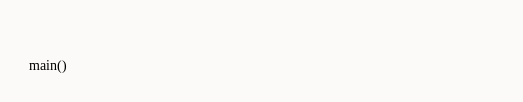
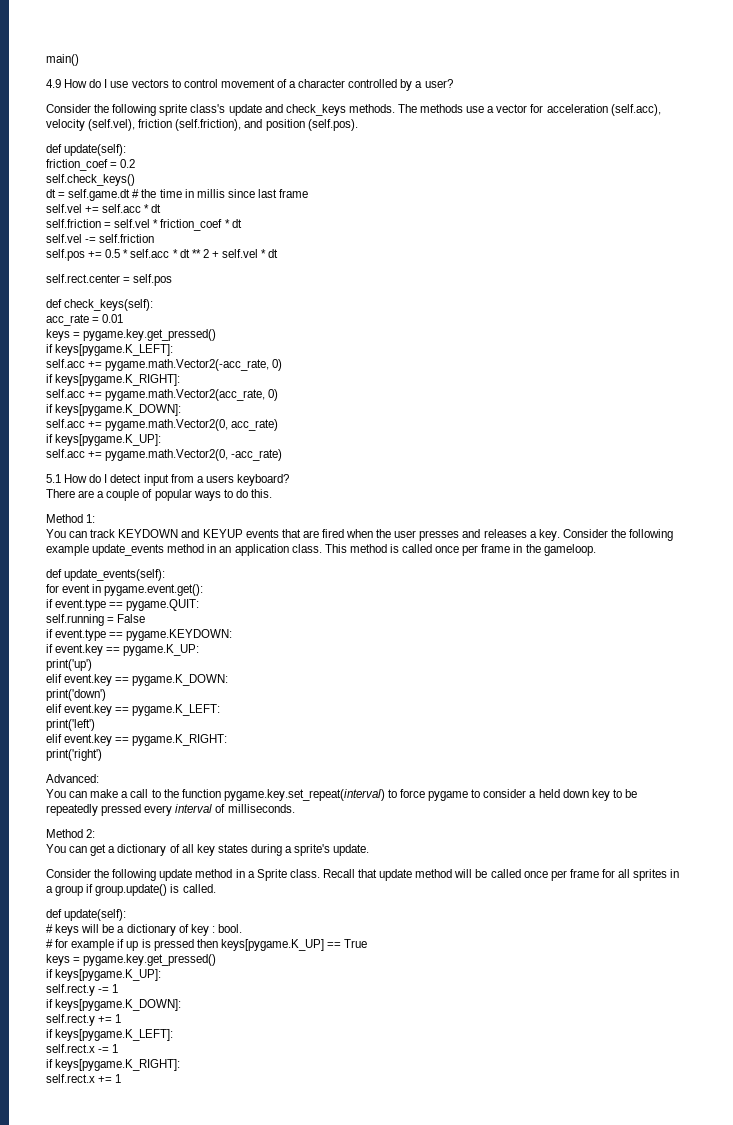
(67, 66) none -> [46,79,453,91] [46,104,661,116] [46,119,358,131] [46,144,127,156] [46,159,136,171] [46,174,135,186] [46,189,309,201] [46,204,162,213] [46,219,242,231] [46,234,155,243] [46,249,279,261] [46,274,173,286] [46,299,154,311] [46,314,124,326] [46,329,217,341] [46,344,174,356] [46,359,283,371] [46,374,181,386] [46,389,279,401] [46,404,182,416] [46,419,279,431] [46,434,162,446] [46,449,283,461] [46,474,289,486] [46,489,272,501] [46,514,96,523] [46,529,674,541] [46,544,596,556] [46,569,166,581] [46,584,204,596] [46,599,200,611] [46,614,146,626] [46,629,233,641] [46,644,200,656] [46,659,92,671] [46,674,229,686] [46,689,106,701] [46,704,221,716] [46,719,95,731] [46,734,228,746] [46,749,102,761] [46,774,99,783] [46,789,637,801] [46,804,295,816] [46,829,96,838] [46,844,370,856] [46,869,680,881] [46,884,216,896] [46,909,127,921] [46,924,242,936] [46,939,368,951] [46,954,217,966] [46,969,162,981] [46,984,119,996] [46,999,182,1011] [46,1014,122,1026] [46,1029,174,1041] [46,1044,119,1053] [46,1059,181,1071] [46,1074,122,1083] // 4.9 How do I use vectors to control movement of a character controlled by a user? // Consider the following sprite class's update and check_keys methods. The methods use a vector for acceleration (self.acc), velocity (self.vel), friction (self.friction), and position (self.pos). // def update(self): // friction_coef = 0.2 // self.check_keys() // dt = self.game.dt # the time in millis since last frame // self.vel += self.acc * dt // self.friction = self.vel * friction_coef * dt // self.vel -= self.friction // self.pos += 0.5 * self.acc * dt ** 2 + self.vel * dt // self.rect.center = self.pos // def check_keys(self): // acc_rate = 0.01 // keys = pygame.key.get_pressed() // if keys[pygame.K_LEFT]: // self.acc += pygame.math.Vector2(-acc_rate, 0) // if keys[pygame.K_RIGHT]: // self.acc += pygame.math.Vector2(acc_rate, 0) // if keys[pygame.K_DOWN]: // self.acc += pygame.math.Vector2(0, acc_rate) // if keys[pygame.K_UP]: // self.acc += pygame.math.Vector2(0, -acc_rate) // 5.1 How do I detect input from a users keyboard? // There are a couple of popular ways to do this. // Method 1: // You can track KEYDOWN and KEYUP events that are fired when the user presses and releases a key. Consider the following example update_events method in an application class. This method is called once per frame in the gameloop. // def update_events(self): // for event in pygame.event.get(): // if event.type == pygame.QUIT: // self.running = False // if event.type == pygame.KEYDOWN: // if event.key == pygame.K_UP: // print('up') // elif event.key == pygame.K_DOWN: // print('down') // elif event.key == pygame.K_LEFT: // print('left') // elif event.key == pygame.K_RIGHT: // print('right') // Advanced: // You can make a call to the function pygame.key.set_repeat(interval) to force pygame to consider a held down key to be repeatedly pressed every interval of milliseconds. // Method 2: // You can get a dictionary of all key states during a sprite's update. // Consider the following update method in a Sprite class. Recall that update method will be called once per frame for all sprites in a group if group.update() is called. // def update(self): // # keys will be a dictionary of key : bool. // # for example if up is pressed then keys[pygame.K_UP] == True // keys = pygame.key.get_pressed() // if keys[pygame.K_UP]: // self.rect.y -= 1 // if keys[pygame.K_DOWN]: // self.rect.y += 1 // if keys[pygame.K_LEFT]: // self.rect.x -= 1 // if keys[pygame.K_RIGHT]: // self.rect.x += 1

